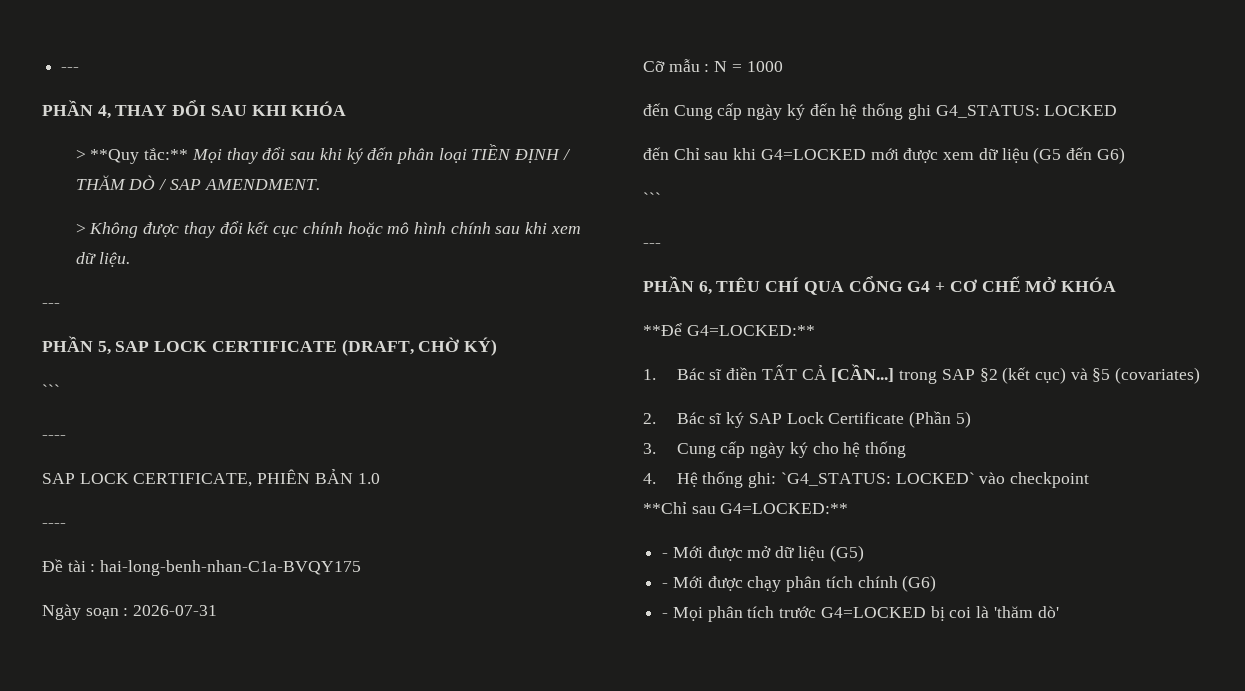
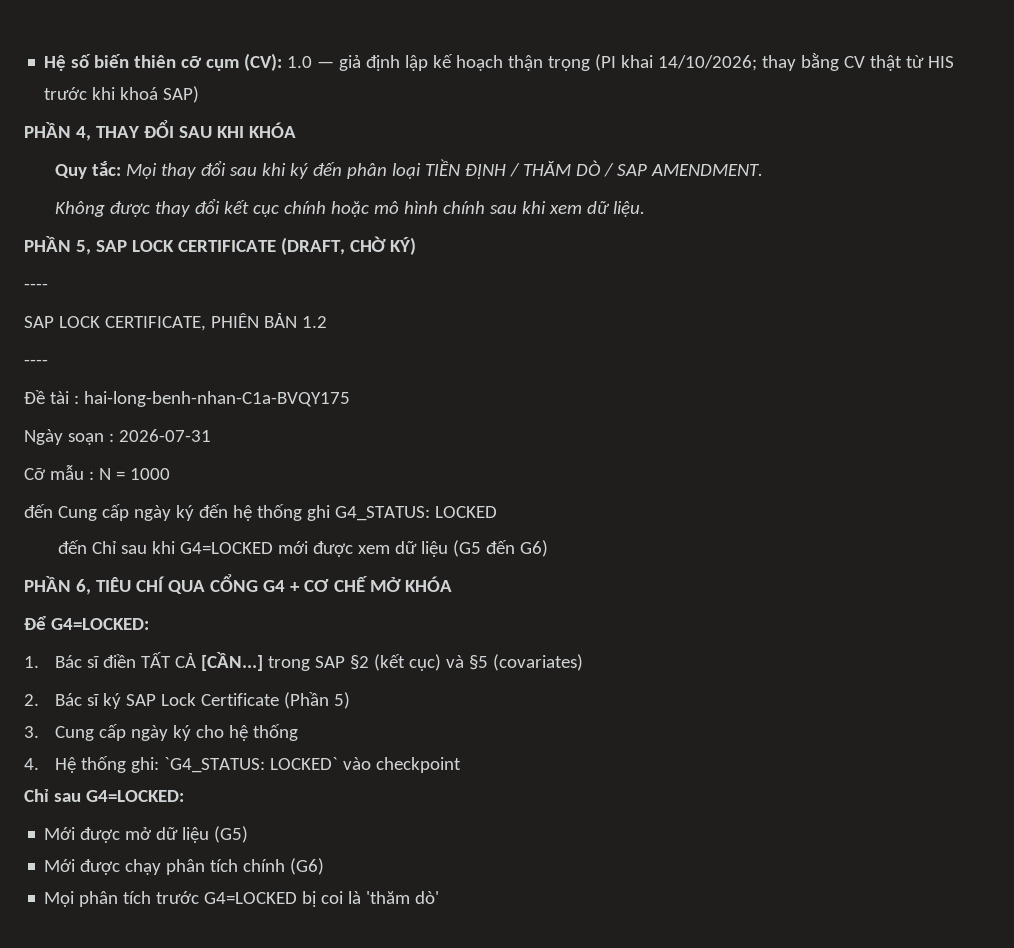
[61,67,80,72] --- -> [44,53,955,71] [44,86,200,103] Hệ số biến thiên cỡ cụm (CV): 1.0 — giả định lập kế hoạch thận trọng (PI khai 14/10/2026; thay bằng CV thật từ HIS trước khi khoá SAP)
[75,148,189,164] > **Quy tắc:** -> [55,161,122,179] Quy tắc:
[75,223,86,234] > -> (764, 170) none
[42,303,60,308] // --- -> (646, 209) none
[42,384,60,396] // ``` -> (416, 246) none
[357,473,380,484] 1.0 -> [301,316,327,328] 1.2
[643,192,661,204] [643,243,661,248] // ``` // --- -> (548, 548) none
[643,323,815,336] **Để G4=LOCKED:** -> [24,616,149,630] Để G4=LOCKED:
[643,502,849,514] [662,553,669,558] **Chỉ sau G4=LOCKED:** // - -> [24,789,184,802] Chỉ sau G4=LOCKED: //
[662,583,669,588] - -> (249, 834) none
[662,613,669,618] - -> (325, 866) none

